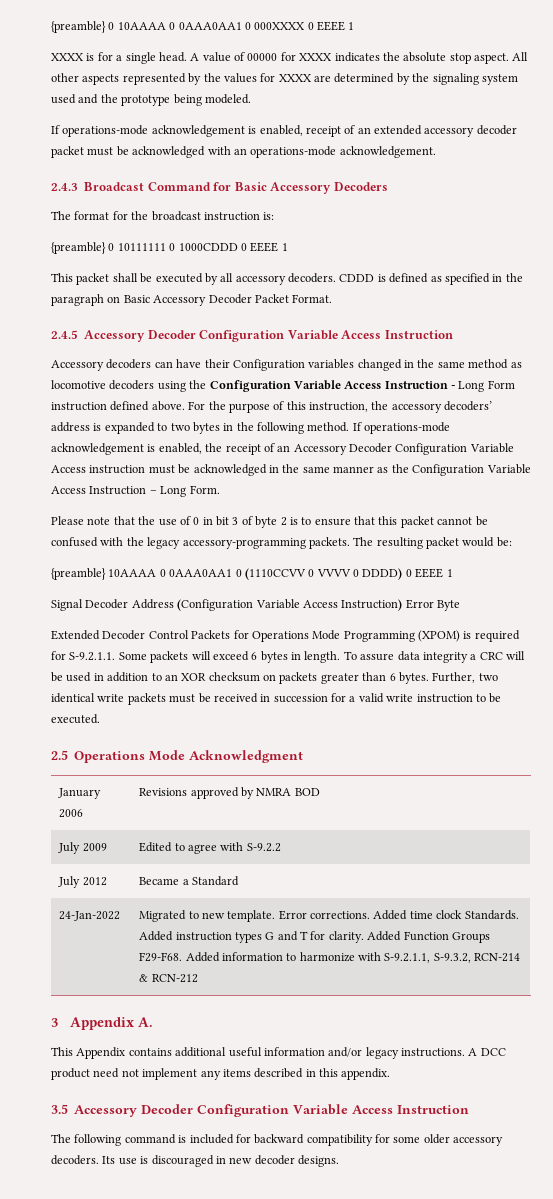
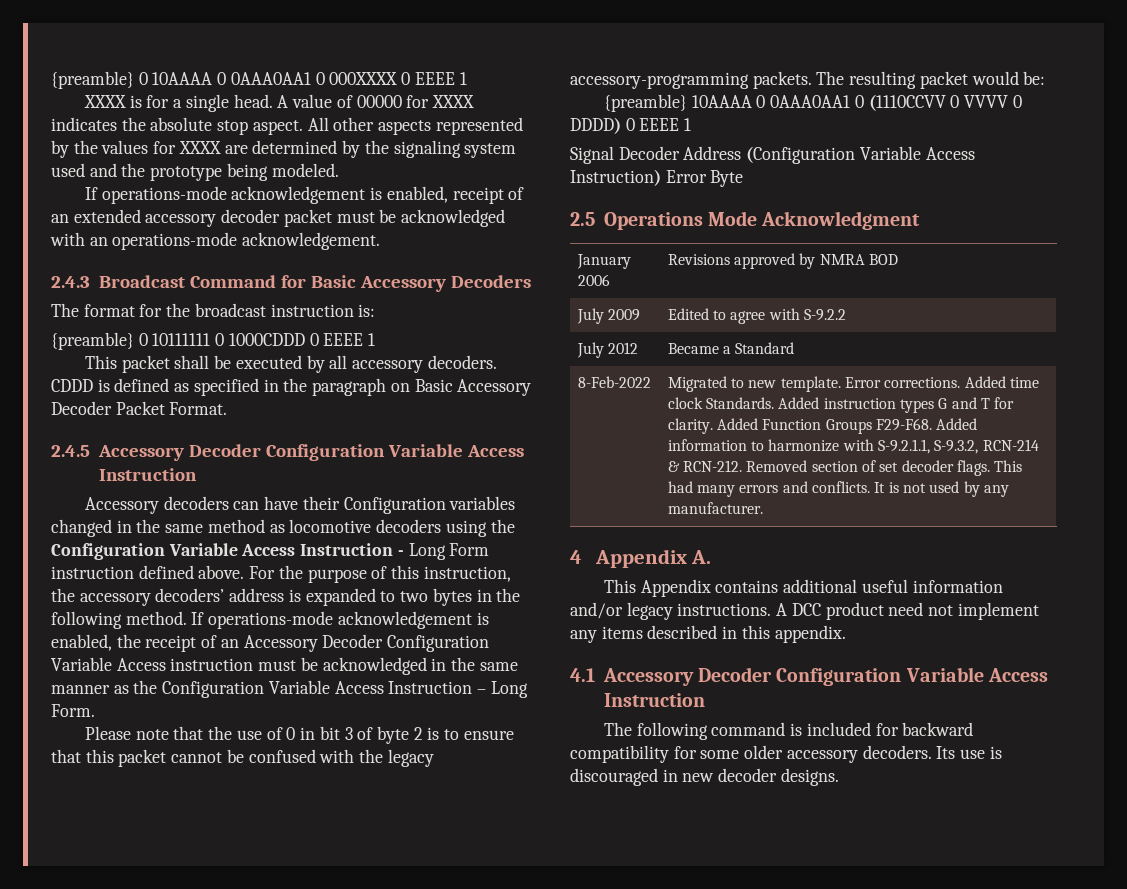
[51,630,520,642] [51,651,525,663] [51,672,498,684] [51,693,502,705] [51,714,100,724] // Extended Decoder Control Packets for Operations Mode Programming (XPOM) is required for S-9.2.1.1. Some packets will exceed 6 bytes in length. To assure data integrity a CRC will be used in addition to an XOR checksum on packets greater than 6 bytes. Further, two identical write packets must be received in succession for a valid write instruction to be executed. -> (744, 178) none
[59,911,121,921] 24-Jan-2022 -> [577,376,651,388] 8-Feb-2022
[151,974,198,983] [51,1018,58,1027] RCN-212 // 3 -> [683,460,1023,476] [667,481,1009,497] [667,502,763,514] [570,550,582,564] RCN-212. Removed section of set decoder flags. This had many errors and conflicts. It is not used by any manufacturer. // 4
[51,1104,68,1114] 3.5 -> [570,668,595,682] 4.1

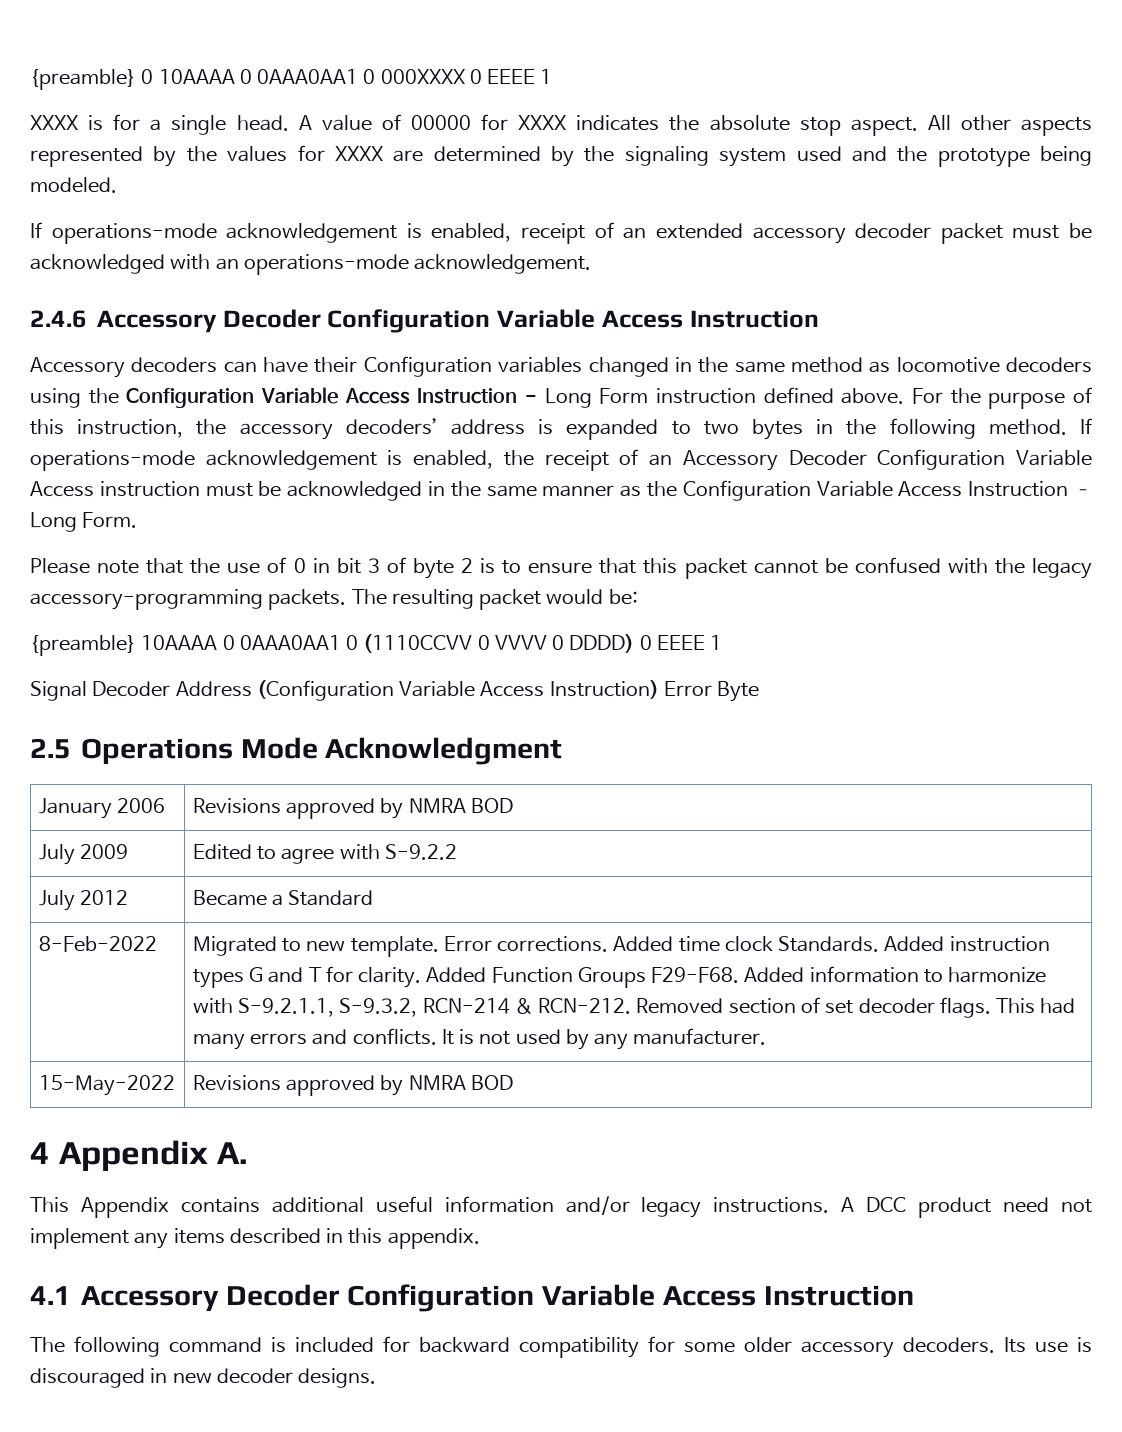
[51,275,531,292] [51,303,376,317] [51,332,376,350] [85,355,497,373] [51,378,532,396] [51,401,228,415] [51,445,90,457] 2.4.3 Broadcast Command for Basic Accessory Decoders // The format for the broadcast instruction is: // {preamble} 0 10111111 0 1000CDDD 0 EEEE 1 // This packet shall be executed by all accessory decoders. CDDD is defined as specified in the paragraph on Basic Accessory Decoder Packet Format. // 2.4.5 -> [30,310,87,328] 2.4.6
(763, 508) none -> [38,1075,175,1096] [192,1075,513,1096] // 15-May-2022 | Revisions approved by NMRA BOD

